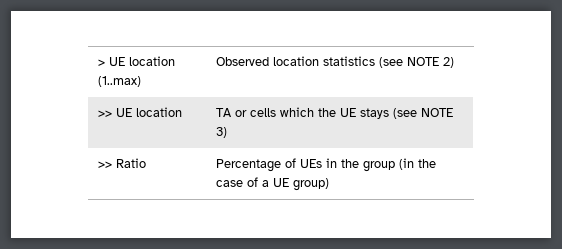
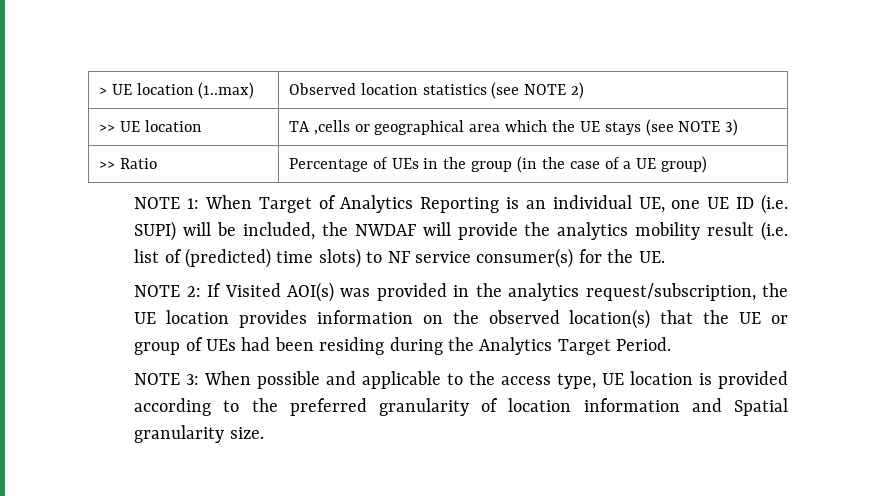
[235,108,277,117] or cells -> [313,120,501,135] ,cells or geographical area
(330, 184) none -> [134,194,789,214] [134,221,788,241] [134,248,665,268] [134,282,788,302] [134,309,788,329] [134,337,672,355] [134,371,789,389] [134,398,788,416] [134,425,264,443] // NOTE 1: When Target of Analytics Reporting is an individual UE, one UE ID (i.e. SUPI) will be included, the NWDAF will provide the analytics mobility result (i.e. list of (predicted) time slots) to NF service consumer(s) for the UE. // NOTE 2: If Visited AOI(s) was provided in the analytics request/subscription, the UE location provides information on the observed location(s) that the UE or group of UEs had been residing during the Analytics Target Period. // NOTE 3: When possible and applicable to the access type, UE location is provided according to the preferred granularity of location information and Spatial granularity size.

